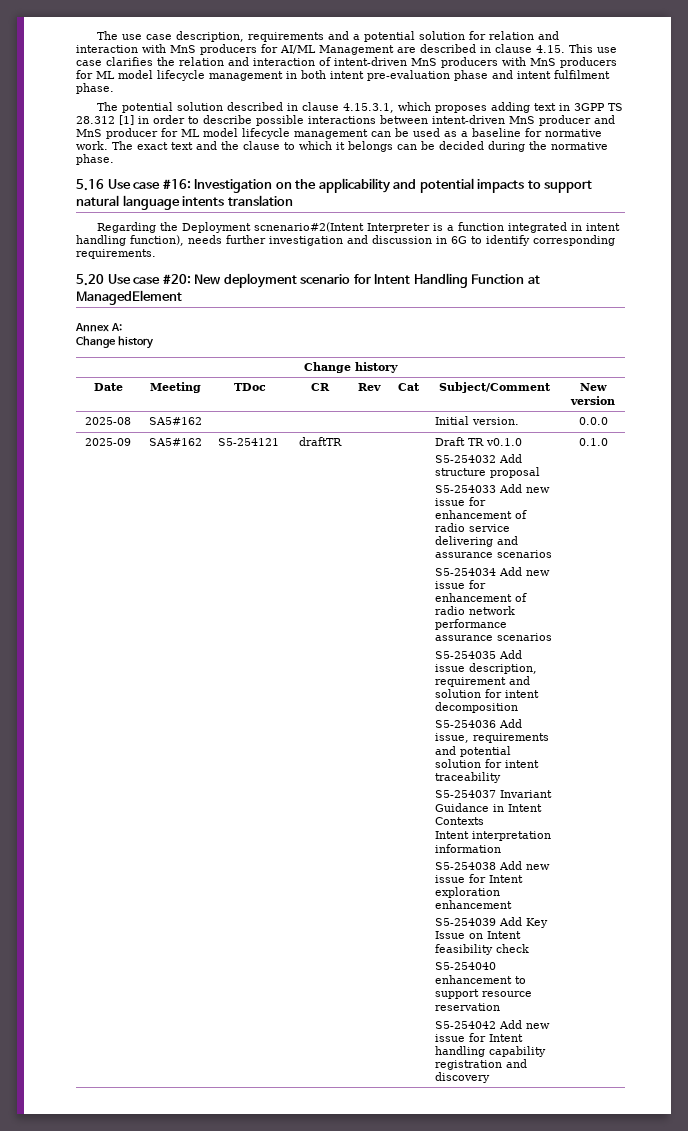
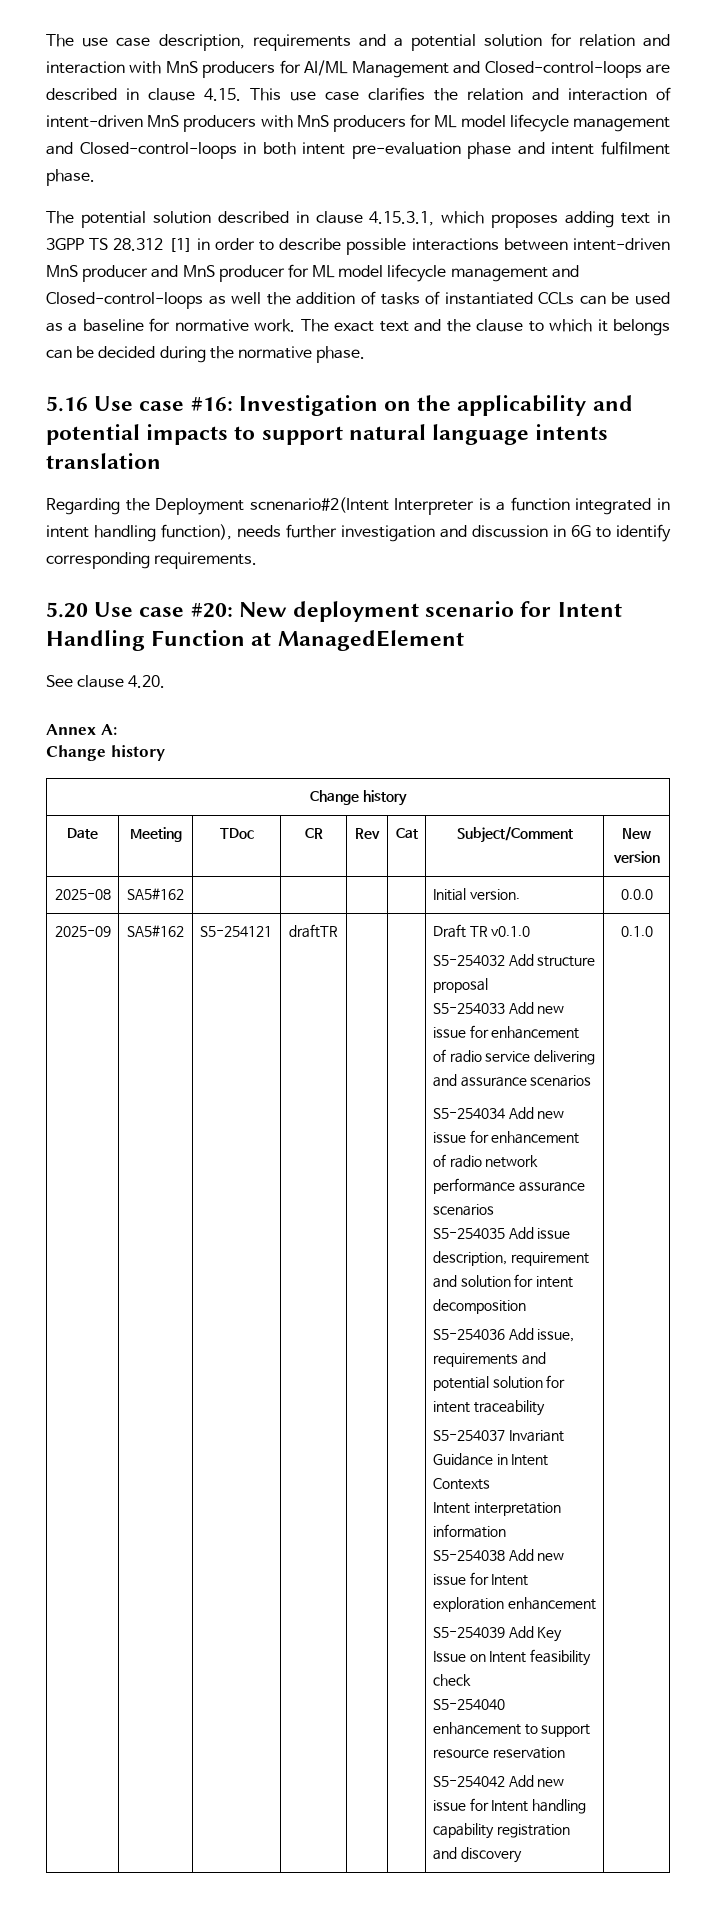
(394, 50) none -> [453,61,642,78] and Closed-control-loops
(283, 76) none -> [46,142,237,159] and Closed-control-loops
(368, 134) none -> [551,265,579,278] [46,291,575,309] and Closed-control-loops as well the addition of tasks of instantiated CCLs
(182, 297) none -> [46,675,166,688] // See clause 4.20.

